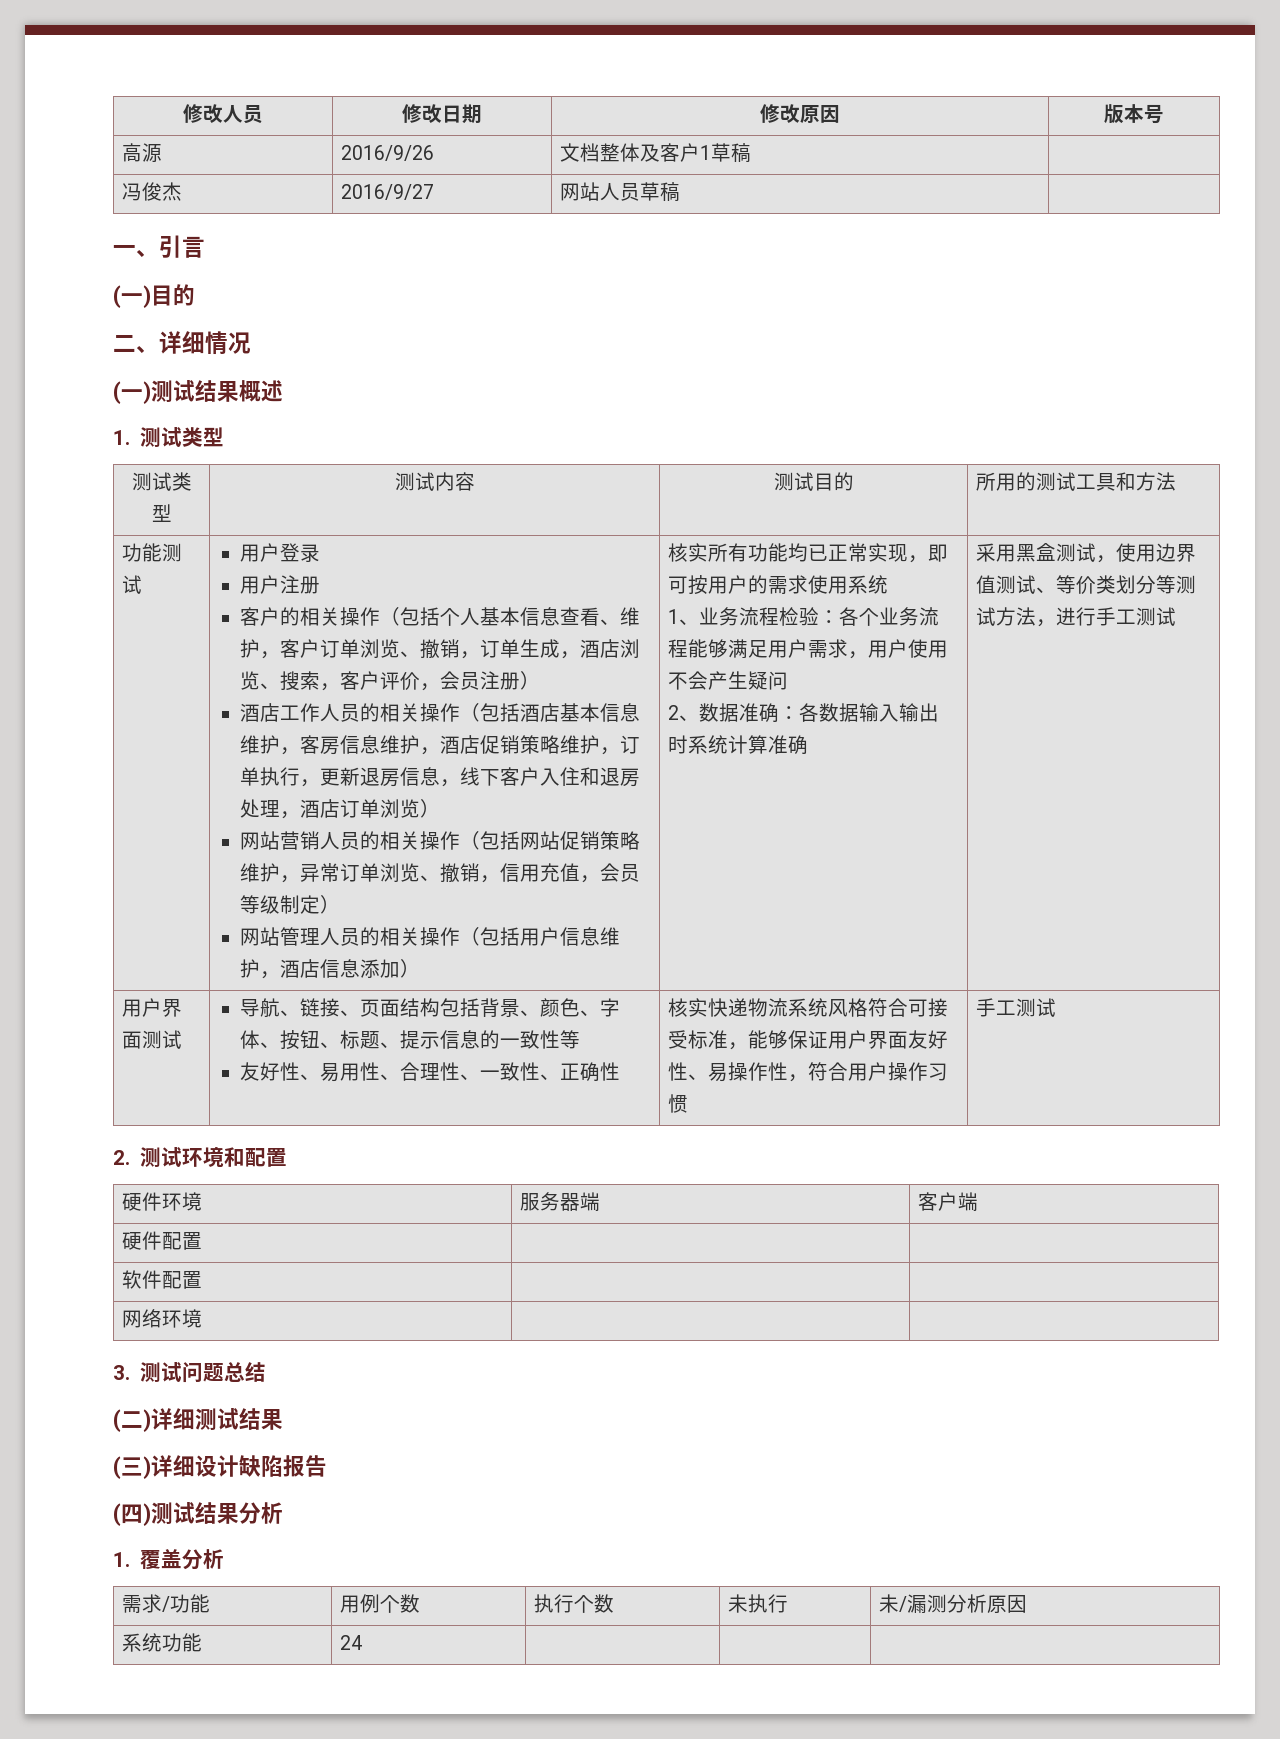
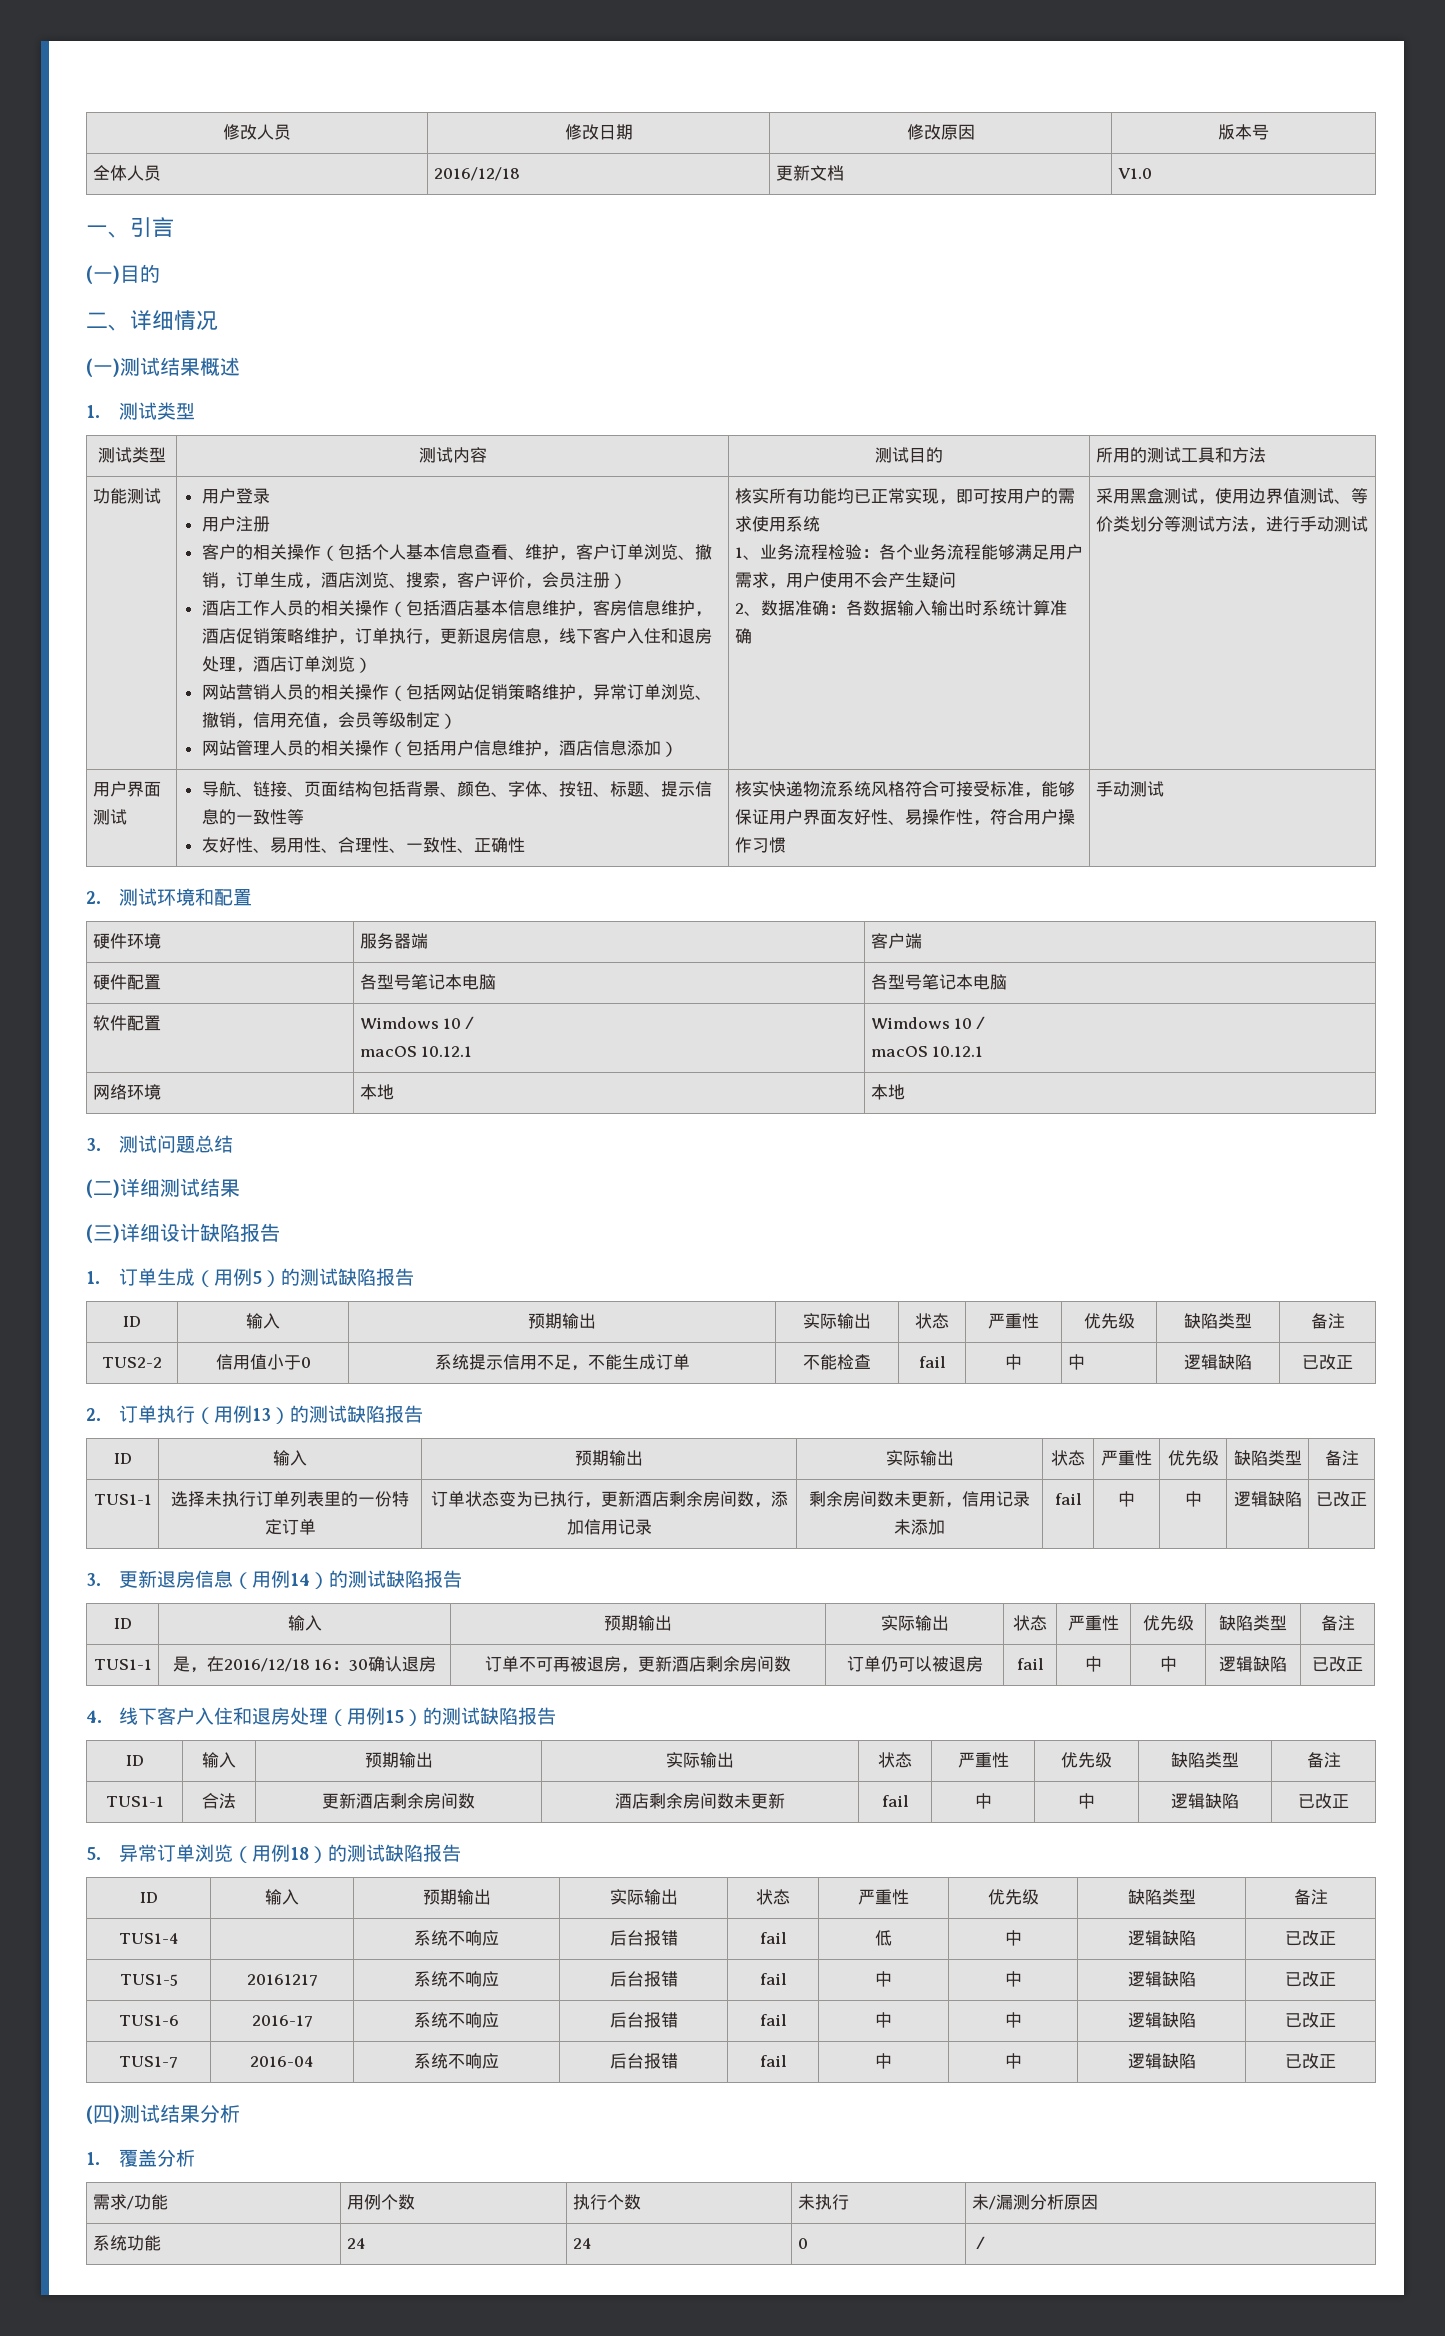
[122,143,163,163] [341,145,435,161] [560,143,752,163] [122,182,183,201] [341,184,435,200] [560,182,681,202] 高源 | 2016/9/26 | 文档整体及客户1草稿 | // 冯俊杰 | 2016/9/27 | 网站人员草稿 | -> [92,165,161,181] [433,167,520,181] [775,165,844,181] [1117,168,1152,179] 全体人员 | 2016/12/18 | 更新文档 | V1.0
[1116,609,1137,624] 工 -> [1316,516,1334,532] 动
[996,1000,1017,1015] 工 -> [1112,781,1130,797] 动
[122,1270,203,1289] | // 软件配置 | | -> [359,974,496,990] [870,974,1007,990] [92,1015,161,1031] [359,1016,479,1029] [359,1046,473,1057] [870,1016,990,1029] [870,1046,984,1057] 各型号笔记本电脑 | 各型号笔记本电脑 // 软件配置 | Wimdows 10／ // macOS 10.12.1 | Wimdows 10／ // macOS 10.12.1
(203, 1318) | -> [359,1084,394,1100] [870,1084,905,1100] 本地 | 本地
(327, 1466) none -> [86,1268,415,1287] [123,1316,141,1327] [246,1313,280,1329] [528,1313,596,1329] [803,1313,871,1329] [915,1313,949,1329] [988,1313,1039,1329] [1083,1313,1135,1329] [1184,1313,1252,1329] [1310,1313,1345,1329] [102,1357,162,1368] [215,1354,311,1370] [434,1354,690,1371] [803,1354,871,1370] [918,1356,946,1368] [1005,1354,1022,1370] [1067,1354,1085,1370] [1184,1354,1252,1370] [1302,1354,1353,1370] [86,1405,424,1424] [113,1453,132,1464] [273,1450,307,1466] [575,1450,643,1466] [885,1450,954,1466] [1051,1450,1085,1466] [1101,1450,1152,1466] [1167,1450,1219,1466] [1233,1450,1302,1466] [1324,1450,1359,1466] [93,1494,152,1505] [171,1491,409,1507] [264,1519,316,1535] [430,1491,788,1508] [566,1519,652,1535] [809,1491,1030,1508] [894,1519,945,1535] [1054,1493,1082,1505] [1118,1491,1135,1507] [1184,1491,1202,1507] [1233,1491,1302,1507] [1316,1491,1367,1507] [86,1570,463,1589] [113,1618,132,1629] [287,1615,322,1631] [604,1615,672,1631] [880,1615,949,1631] [1013,1615,1047,1631] [1068,1615,1119,1631] [1142,1615,1194,1631] [1219,1615,1287,1631] [1320,1615,1355,1631] [93,1659,152,1670] [172,1656,437,1673] [485,1656,791,1673] [846,1656,983,1672] [1016,1658,1044,1670] [1085,1656,1102,1672] [1159,1656,1177,1672] [1219,1656,1287,1672] [1312,1656,1363,1672] [86,1707,557,1726] [125,1755,144,1766] [202,1752,236,1768] [364,1752,433,1768] [666,1752,734,1768] [878,1752,912,1768] [957,1752,1009,1768] [1061,1752,1112,1768] [1171,1752,1239,1768] [1306,1752,1341,1768] [105,1796,164,1807] [202,1793,236,1809] [322,1793,475,1809] [615,1793,785,1809] [881,1795,909,1807] [974,1793,992,1809] [1078,1793,1095,1809] [1171,1793,1239,1809] [1298,1793,1349,1809] [86,1844,462,1863] [139,1892,158,1903] [265,1889,299,1905] [422,1889,491,1905] [609,1889,678,1905] [756,1889,790,1905] [858,1889,909,1905] [987,1889,1039,1905] [1127,1889,1196,1905] [1293,1889,1328,1905] [118,1933,179,1944] [414,1930,499,1946] [609,1930,678,1946] [759,1932,787,1944] [875,1930,892,1946] [1004,1930,1022,1946] [1127,1930,1196,1946] [1285,1930,1336,1946] [119,1974,178,1986] [246,1974,318,1986] [414,1971,499,1987] [609,1971,678,1987] [759,1973,787,1985] [875,1971,892,1987] [1004,1971,1022,1987] [1127,1971,1196,1987] [1285,1971,1336,1987] [118,2015,179,2026] [251,2015,313,2027] [414,2012,499,2028] [609,2012,678,2028] [759,2014,787,2026] [875,2012,892,2028] [1004,2012,1022,2028] [1127,2012,1196,2028] [1285,2012,1336,2028] [119,2056,178,2068] [250,2056,314,2067] [414,2053,499,2069] [609,2053,678,2069] [759,2055,787,2067] [875,2053,892,2069] [1004,2053,1022,2069] [1127,2053,1196,2069] [1285,2053,1336,2069] // 1.订单生成（用例5）的测试缺陷报告 // ID | 输入 | 预期输出 | 实际输出 | 状态 | 严重性 | 优先级 | 缺陷类型 | 备注 // TUS2-2 | 信用值小于0 | 系统提示信用不足，不能生成订单 | 不能检查 | fail | 中 | 中 | 逻辑缺陷 | 已改正 // 2.订单执行（用例13）的测试缺陷报告 // ID | 输入 | 预期输出 | 实际输出 | 状态 | 严重性 | 优先级 | 缺陷类型 | 备注 // TUS1-1 | 选择未执行订单列表里的一份特定订单 | 订单状态变为已执行，更新酒店剩余房间数，添加信用记录 | 剩余房间数未更新，信用记录未添加 | fail | 中 | 中 | 逻辑缺陷 | 已改正 // 3.更新退房信息（用例14）的测试缺陷报告 // ID | 输入 | 预期输出 | 实际输出 | 状态 | 严重性 | 优先级 | 缺陷类型 | 备注 // TUS1-1 | 是，在2016/12/18 16：30确认退房 | 订单不可再被退房，更新酒店剩余房间数 | 订单仍可以被退房 | fail | 中 | 中 | 逻辑缺陷 | 已改正 // 4.线下客户入住和退房处理（用例15）的测试缺陷报告 // ID | 输入 | 预期输出 | 实际输出 | 状态 | 严重性 | 优先级 | 缺陷类型 | 备注 // TUS1-1 | 合法 | 更新酒店剩余房间数 | 酒店剩余房间数未更新 | fail | 中 | 中 | 逻辑缺陷 | 已改正 // 5.异常订单浏览（用例18）的测试缺陷报告 // ID | 输入 | 预期输出 | 实际输出 | 状态 | 严重性 | 优先级 | 缺陷类型 | 备注 // TUS1-4 | | 系统不响应 | 后台报错 | fail | 低 | 中 | 逻辑缺陷 | 已改正 // TUS1-5 | 20161217 | 系统不响应 | 后台报错 | fail | 中 | 中 | 逻辑缺陷 | 已改正 // TUS1-6 | 2016-17 | 系统不响应 | 后台报错 | fail | 中 | 中 | 逻辑缺陷 | 已改正 // TUS1-7 | 2016-04 | 系统不响应 | 后台报错 | fail | 中 | 中 | 逻辑缺陷 | 已改正
(363, 1642) | | -> [572,2238,592,2249] [797,2238,808,2249] [971,2236,989,2249] 24 | 0 | ／

